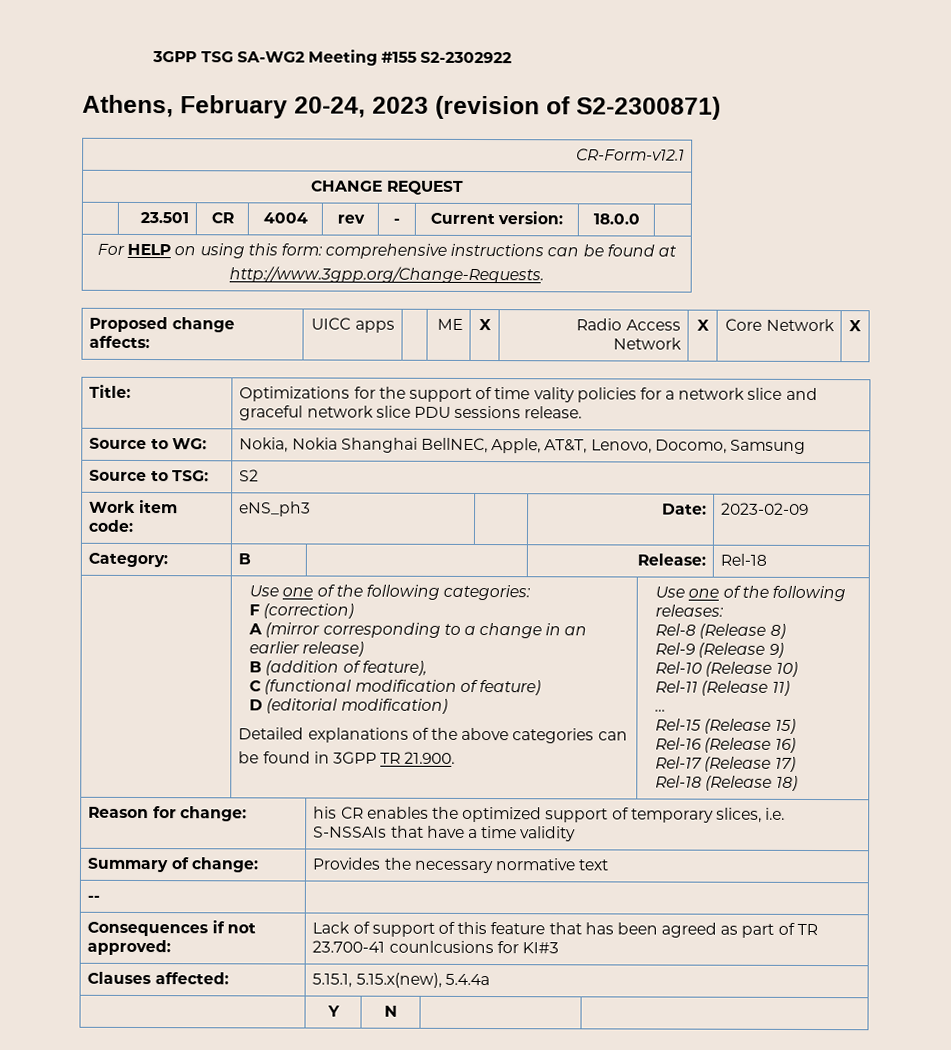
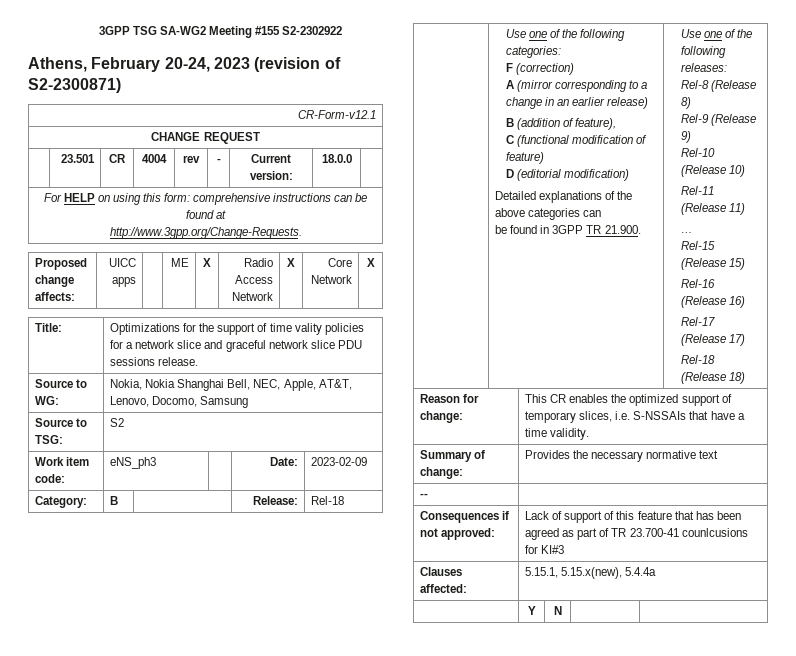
[420,437,488,454] BellNEC, -> [227,379,281,390] Bell, NEC,
[313,806,338,819] his -> [525,394,548,403] This
[520,826,577,842] validity -> [550,428,590,440] validity.

